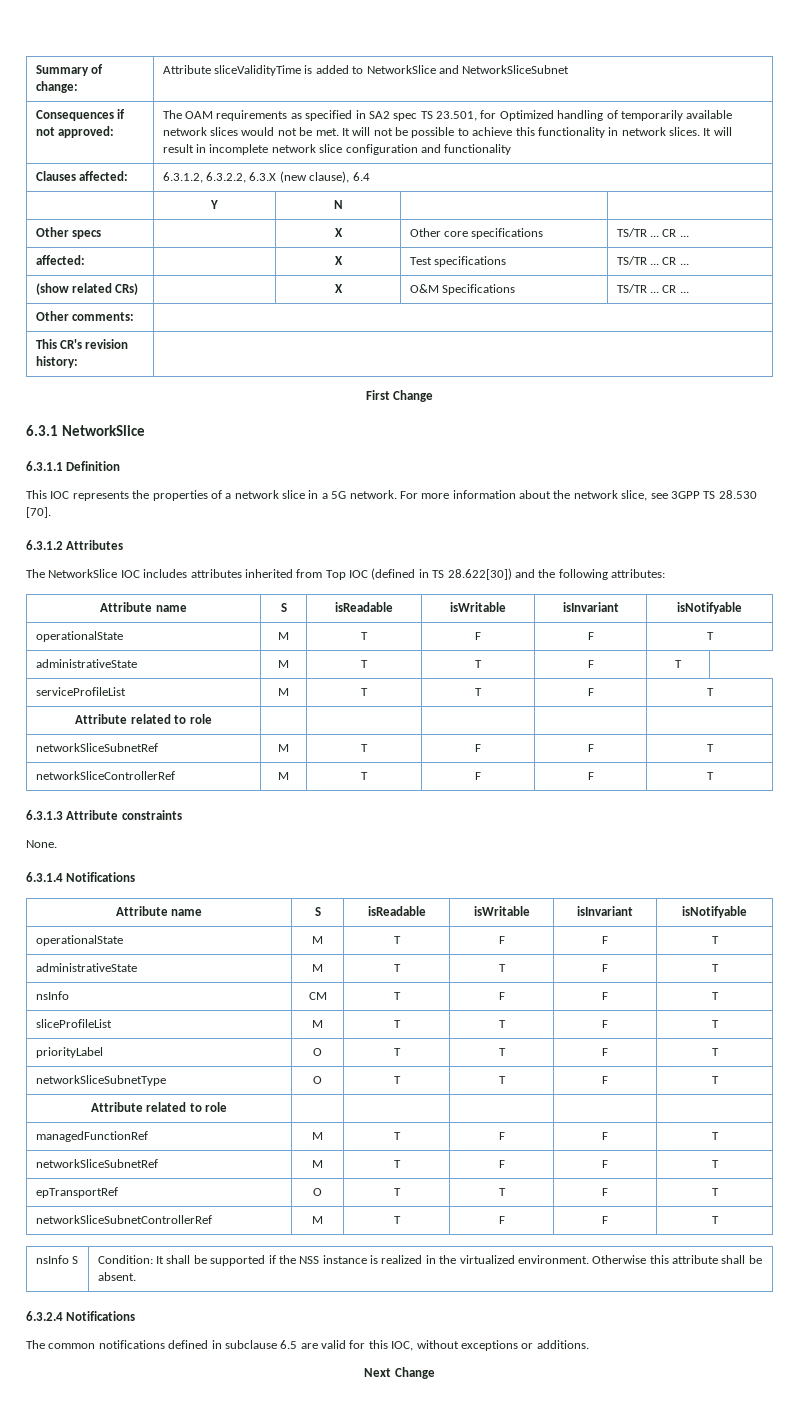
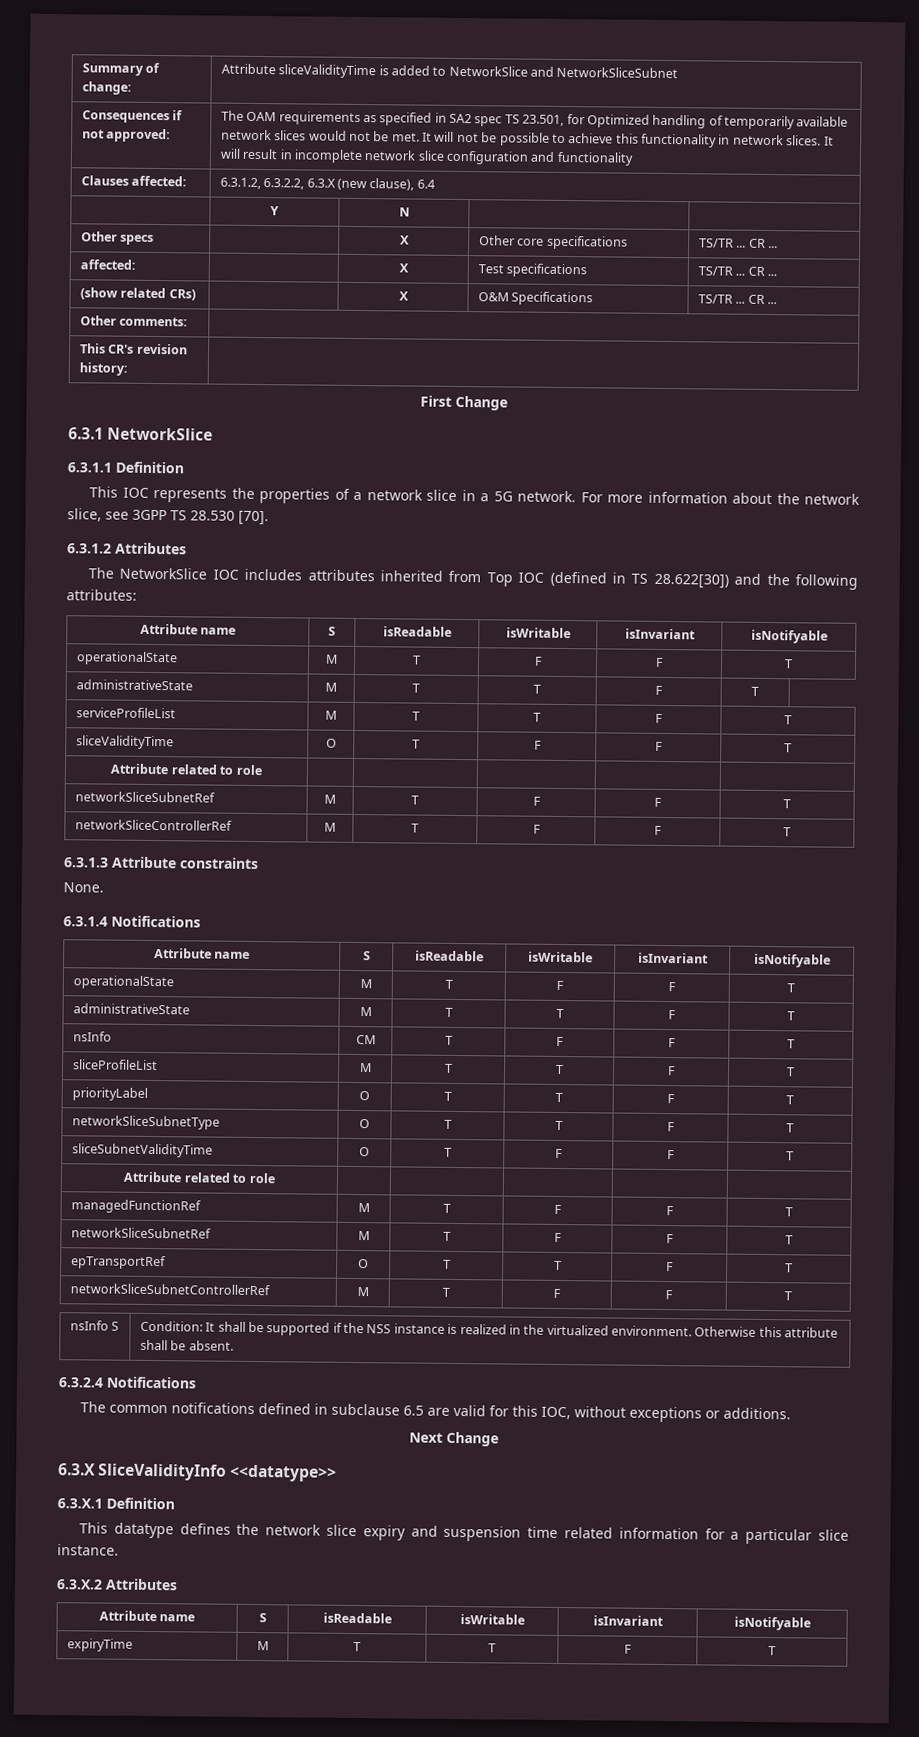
(714, 692) none -> [75,735,174,750] [325,738,337,748] [412,739,420,749] [533,740,542,750] [655,741,663,751] [784,743,792,753] // sliceValidityTime | O | T | F | F | T
(719, 1080) none -> [71,1143,213,1158] [359,1147,370,1157] [443,1147,452,1157] [555,1148,563,1159] [667,1150,675,1160] [786,1151,794,1161] // sliceSubnetValidityTime | O | T | F | F | T
(435, 1373) none -> [58,1463,338,1482] [57,1497,175,1510] [79,1522,849,1545] [57,1544,119,1556] [56,1578,178,1591] [98,1610,196,1622] [258,1613,267,1623] [322,1612,392,1624] [459,1614,525,1625] [592,1615,664,1627] [733,1616,811,1631] [66,1638,133,1652] [256,1641,269,1651] [353,1642,361,1652] [488,1643,496,1653] [624,1644,632,1654] [768,1646,776,1656] // 6.3.X SliceValidityInfo <<datatype>> // 6.3.X.1 Definition // This datatype defines the network slice expiry and suspension time related information for a particular slice instance. // 6.3.X.2 Attributes // Attribute name | S | isReadable | isWritable | isInvariant | isNotifyable // expiryTime | M | T | T | F | T

